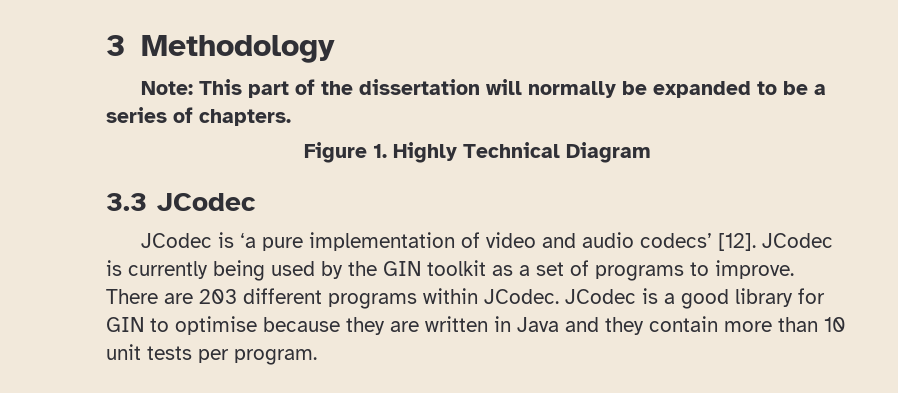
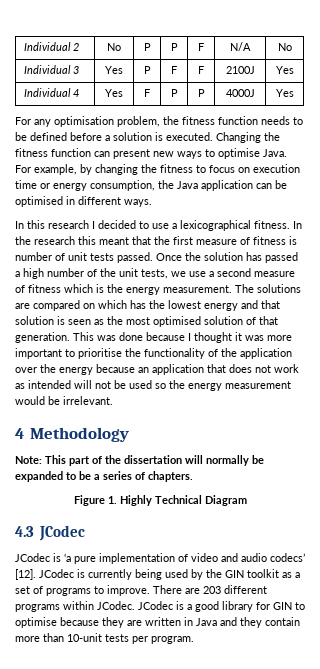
[106,35,125,56] 3 -> [23,42,79,51] [107,43,121,51] [143,43,151,51] [170,43,178,51] [198,43,204,51] [230,42,251,51] [277,43,292,51] [23,65,79,74] [105,66,123,74] [143,66,151,74] [171,66,177,74] [198,66,204,74] [225,66,255,74] [275,66,294,74] [23,88,79,97] [105,89,123,97] [144,89,150,97] [170,89,178,97] [197,89,205,97] [225,89,255,97] [275,89,294,97] [15,116,303,127] [15,132,280,143] [15,148,287,159] [15,164,300,175] [15,180,287,191] [15,196,152,207] [15,220,302,231] [15,236,297,245] [15,252,298,263] [15,268,295,279] [15,284,301,295] [15,300,280,311] [15,316,278,327] [15,332,292,343] [15,348,292,359] [15,364,299,375] [15,380,291,391] [15,396,113,405] [15,428,24,439] Individual 2 | No | P | P | F | N/A | No // Individual 3 | Yes | P | F | F | 2100J | Yes // Individual 4 | Yes | F | P | P | 4000J | Yes // For any optimisation problem, the fitness function needs to be defined before a solution is executed. Changing the fitness function can present new ways to optimise Java. For example, by changing the fitness to focus on execution time or energy consumption, the Java application can be optimised in different ways. // In this research I decided to use a lexicographical fitness. In the research this meant that the first measure of fitness is number of unit tests passed. Once the solution has passed a high number of the unit tests, we use a second measure of fitness which is the energy measurement. The solutions are compared on which has the lowest energy and that solution is seen as the most optimised solution of that generation. This was done because I thought it was more important to prioritise the functionality of the application over the energy because an application that does not work as intended will not be used so the energy measurement would be irrelevant. // 4
[106,193,147,211] 3.3 -> [15,526,34,537] 4.3
[824,317,846,332] [106,344,141,360] 10 unit -> [67,633,102,642] 10-unit

